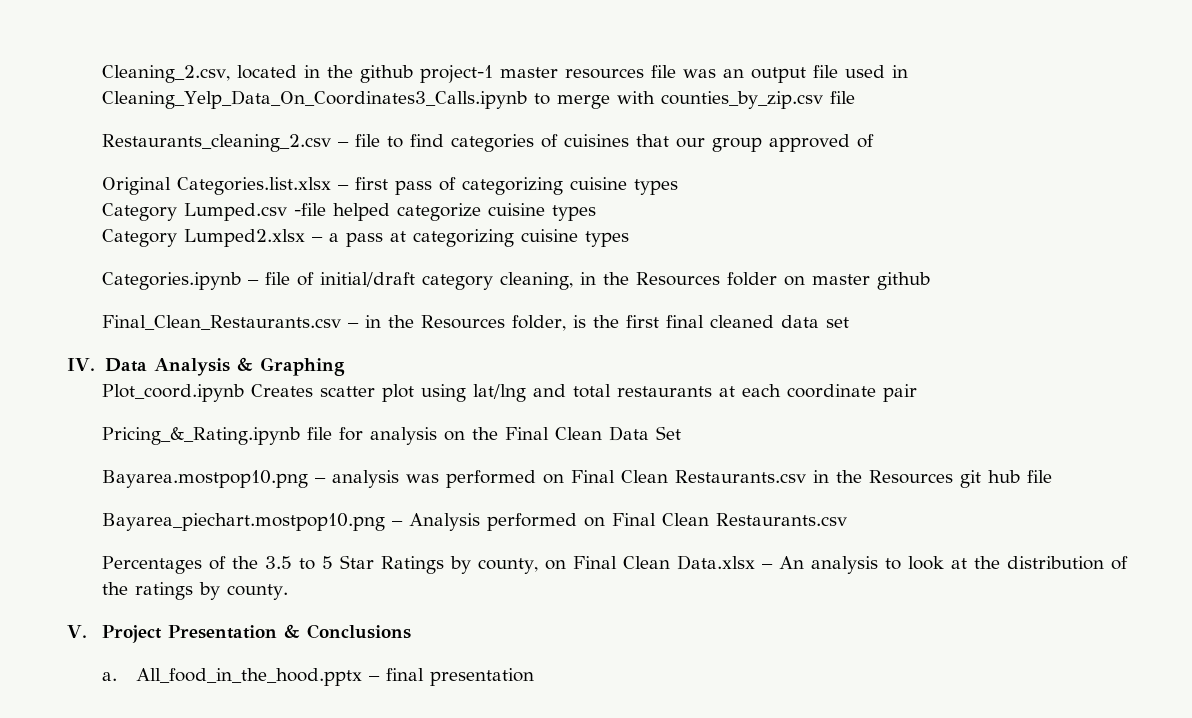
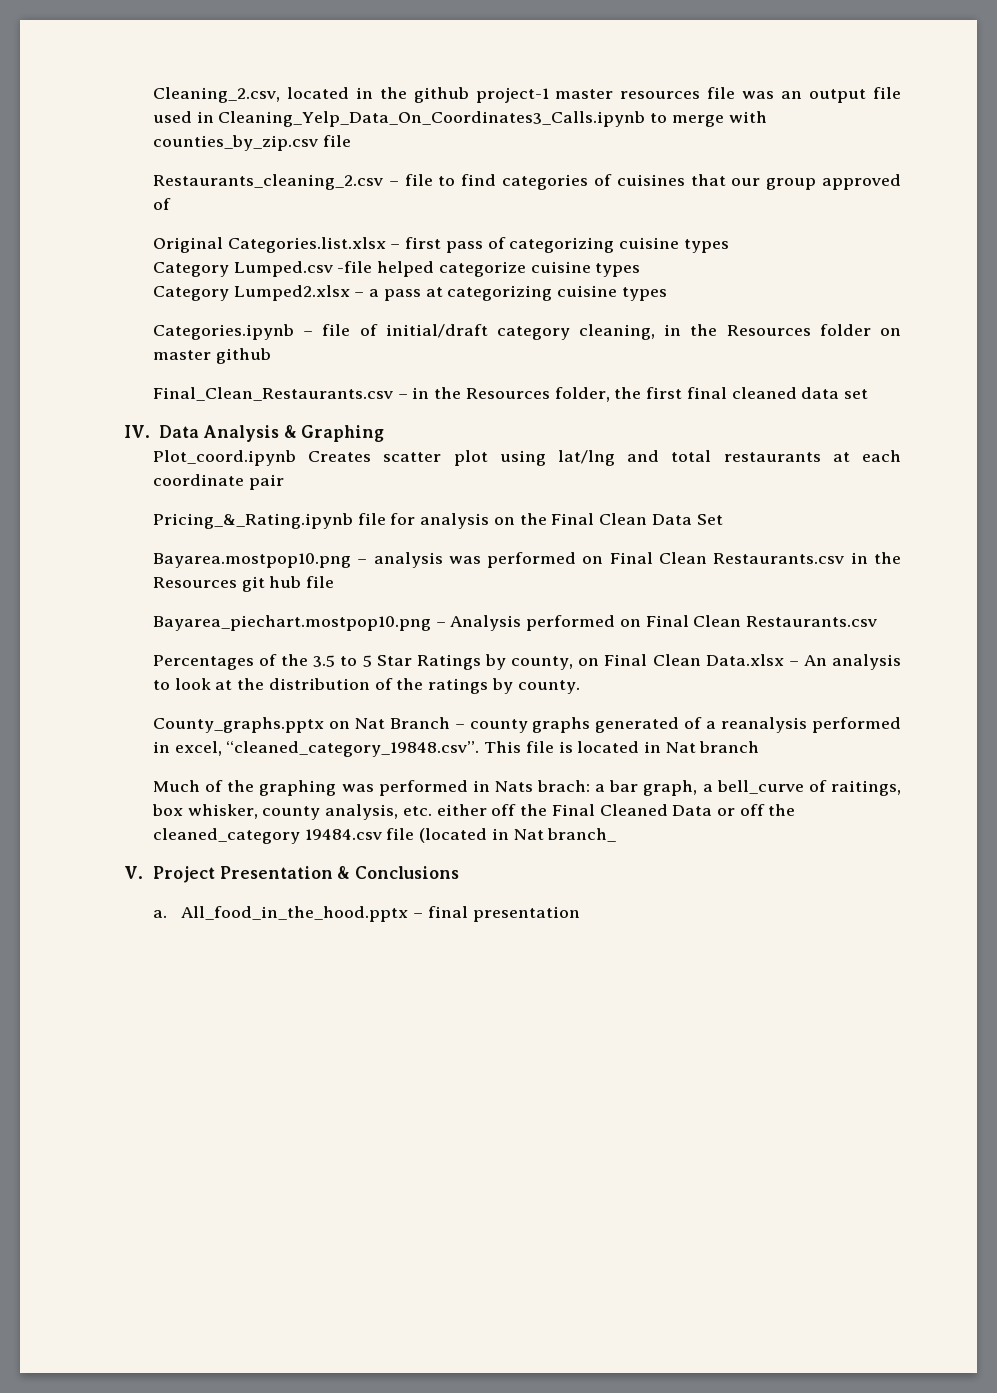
[572,315,586,328] is -> (610, 394) none
(288, 592) none -> [152,717,901,733] [152,741,760,757] [152,780,902,796] [151,804,796,820] [152,828,617,844] // County_graphs.pptx on Nat Branch – county graphs generated of a reanalysis performed in excel, “cleaned_category_19848.csv”. This file is located in Nat branch // Much of the graphing was performed in Nats brach: a bar graph, a bell_curve of raitings, box whisker, county analysis, etc. either off the Final Cleaned Data or off the cleaned_category 19484.csv file (located in Nat branch_

